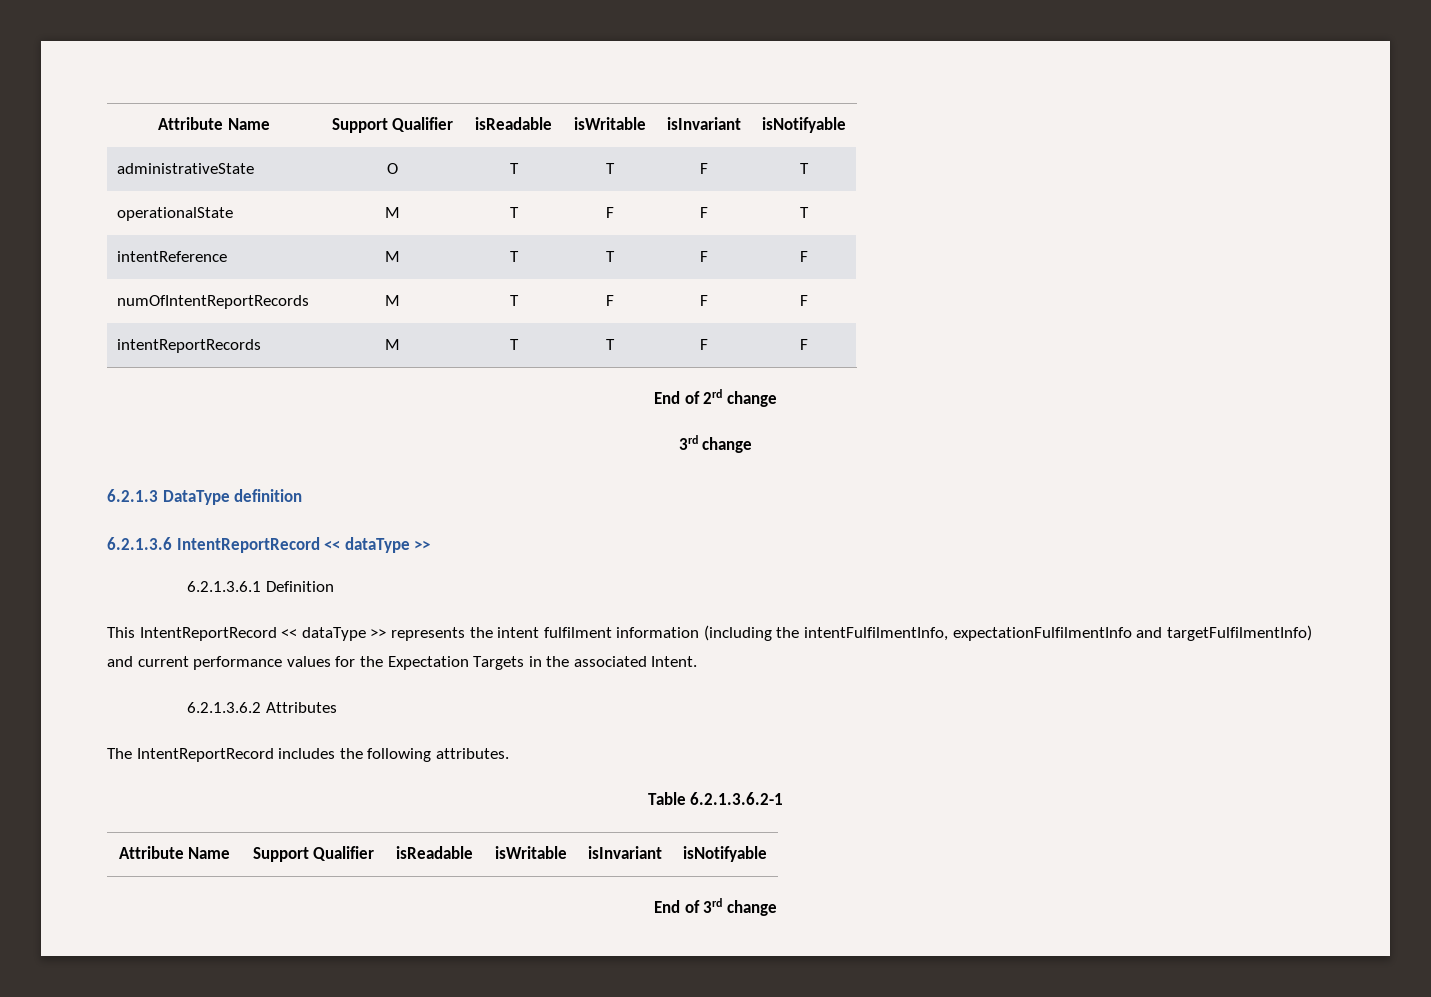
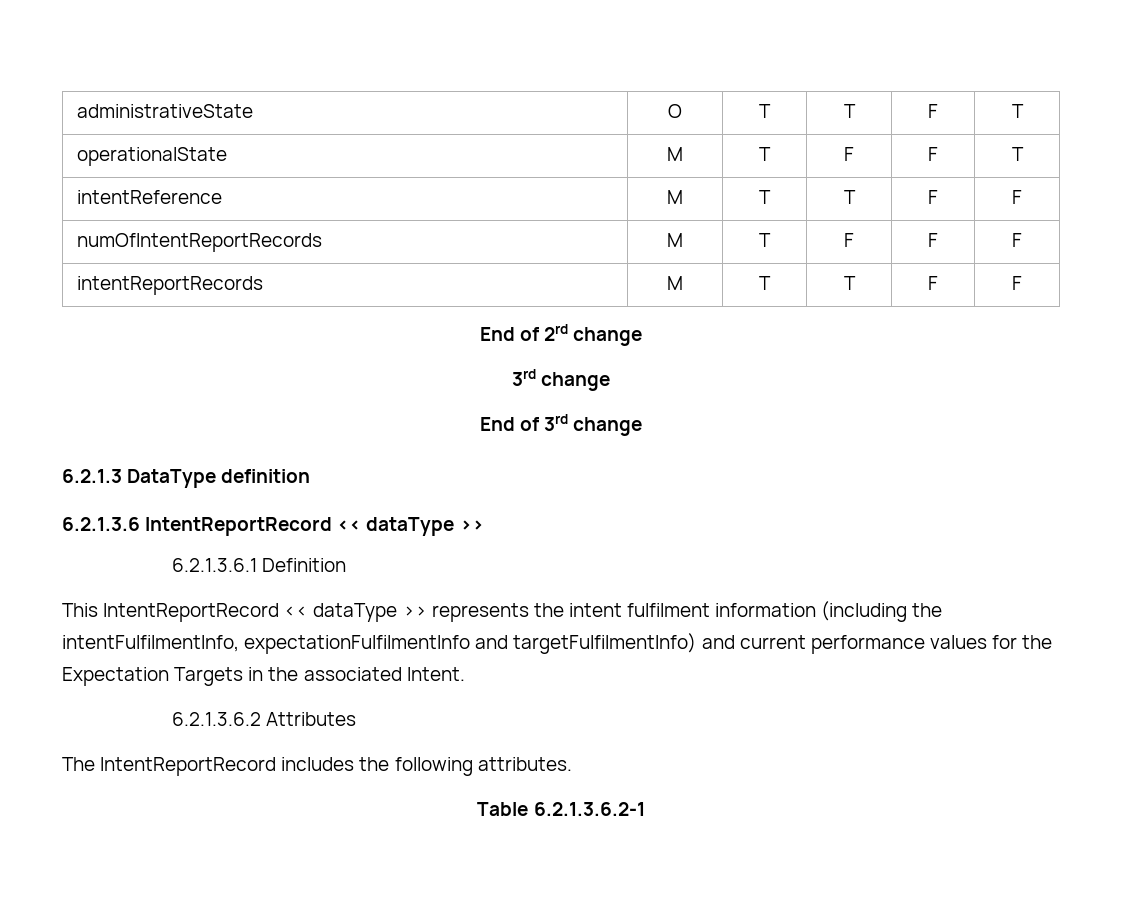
[158,117,270,130] [331,117,454,133] [475,117,552,130] [573,117,646,130] [667,117,741,130] [762,117,846,133] Attribute Name | Support Qualifier | isReadable | isWritable | isInvariant | isNotifyable // -> (76, 111) none
(753, 445) none -> [479,414,643,436] // End of 3rd change
[118,846,231,859] [252,846,375,862] [396,846,473,859] [494,846,567,859] [588,846,662,859] [683,846,767,862] [654,898,777,916] // Attribute Name | Support Qualifier | isReadable | isWritable | isInvariant | isNotifyable // End of 3rd change -> (645, 809) none

